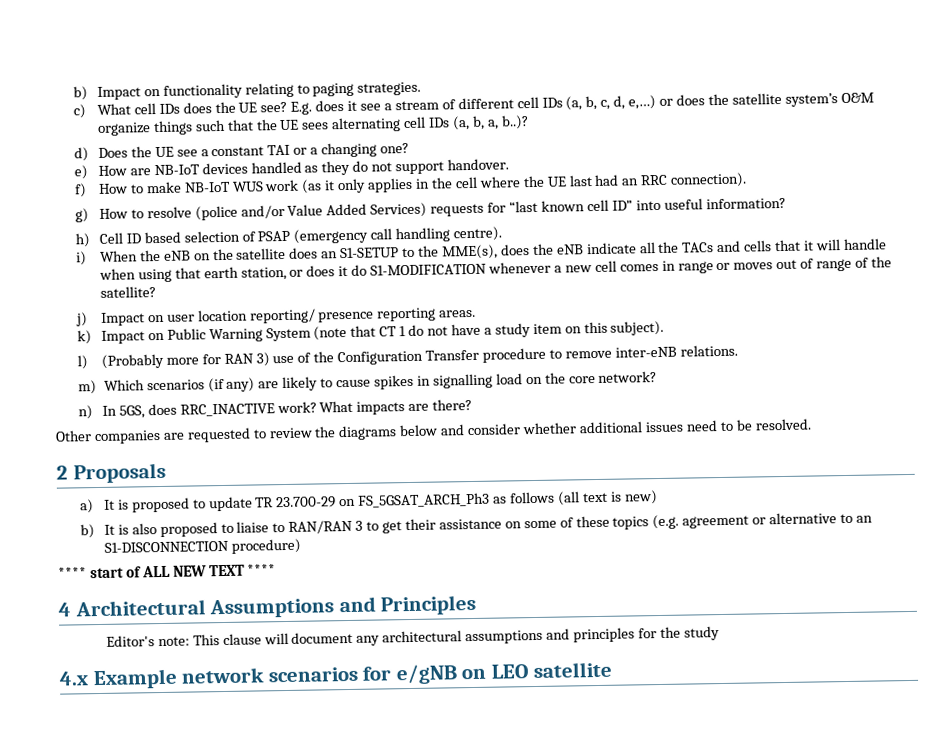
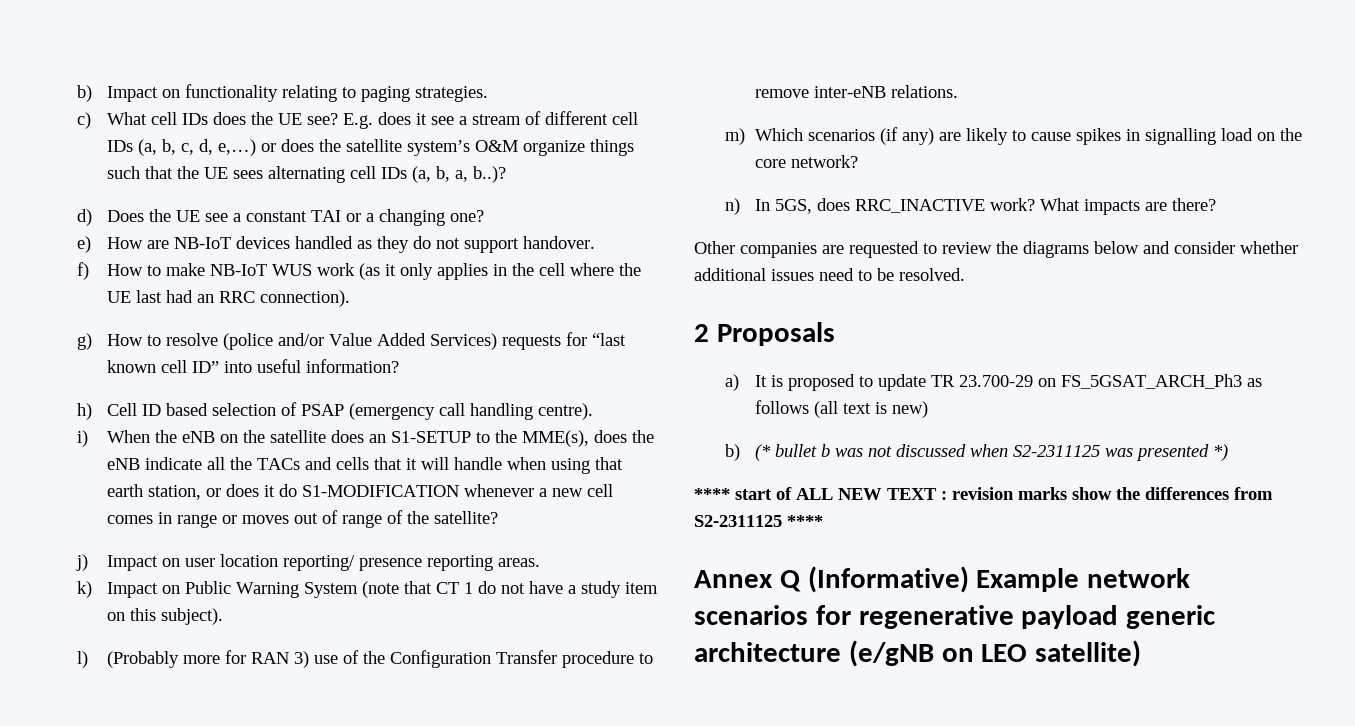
[103,512,873,538] [103,538,301,554] It is also proposed to liaise to RAN/RAN 3 to get their assistance on some of these topics (e.g. agreement or alternative to an S1-DISCONNECTION procedure) -> [755,444,1229,461] (* bullet b was not discussed when S2-2311125 was presented *)
[247,564,277,576] [58,594,477,619] [105,626,720,647] [59,664,458,690] **** // 4 Architectural Assumptions and Principles // Editor's note: This clause will document any architectural assumptions and principles for the study // 4.x Example network scenarios for e/gNB -> [941,487,1273,500] [694,515,823,527] [694,566,1191,593] [694,605,1216,629] [694,640,934,667] : revision marks show the differences from S2-2311125 **** // Annex Q (Informative) Example network scenarios for regenerative payload generic architecture (e/gNB
[533,661,613,679] satellite -> [1035,640,1142,667] satellite)

